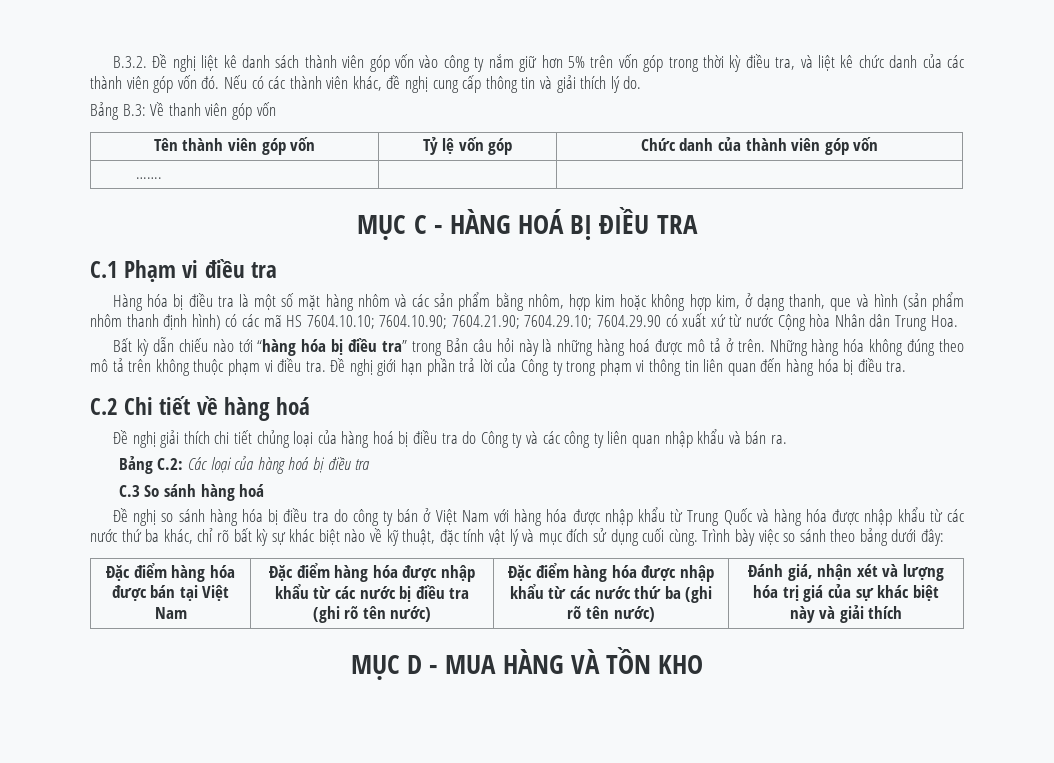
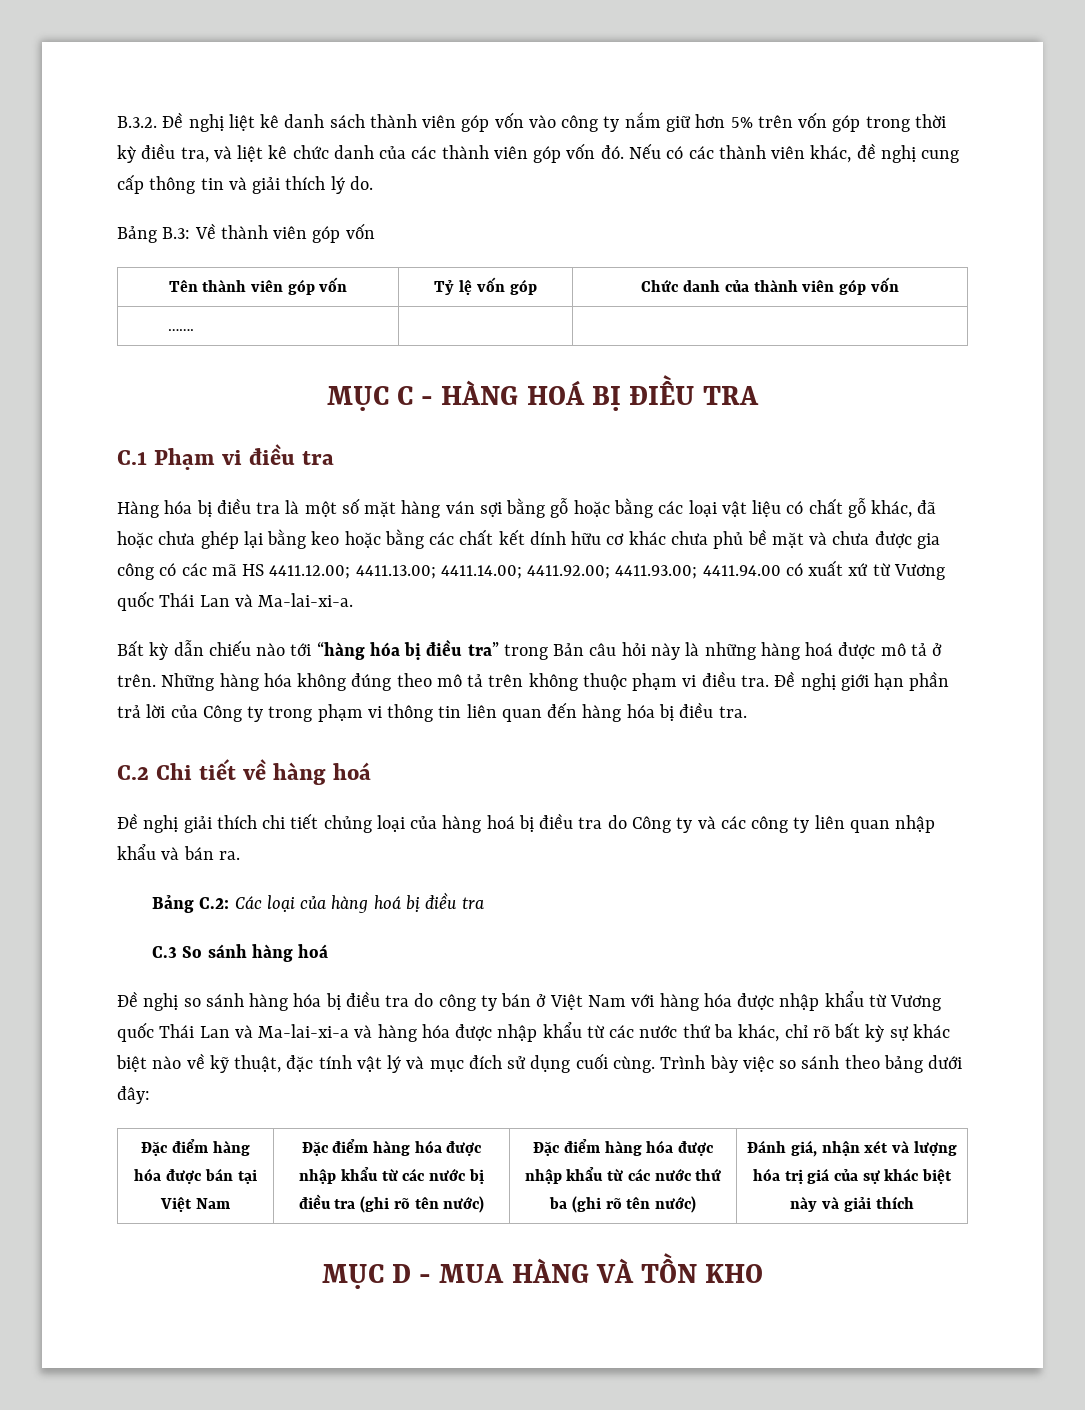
[168,103,201,116] thanh -> [220,225,268,239] thành
[357,292,964,311] [90,313,958,331] nhôm và các sản phẩm bằng nhôm, hợp kim hoặc không hợp kim, ở dạng thanh, que và hình (sản phẩm nhôm thanh định hình) có các mã HS 7604.10.10; 7604.10.90; 7604.21.90; 7604.29.10; 7604.29.90 có xuất xứ từ nước Cộng hòa Nhân dân Trung Hoa. -> [445,498,937,518] [117,529,940,549] [117,560,945,580] [117,591,354,611] ván sợi bằng gỗ hoặc bằng các loại vật liệu có chất gỗ khác, đã hoặc chưa ghép lại bằng keo hoặc bằng các chất kết dính hữu cơ khác chưa phủ bề mặt và chưa được gia công có các mã HS 4411.12.00; 4411.13.00; 4411.14.00; 4411.92.00; 4411.93.00; 4411.94.00 có xuất xứ từ Vương quốc Thái Lan và Ma-lai-xi-a.
[687,508,752,526] Trung Quốc -> [890,995,942,1011] [117,1022,350,1042] Vương quốc Thái Lan và Ma-lai-xi-a

